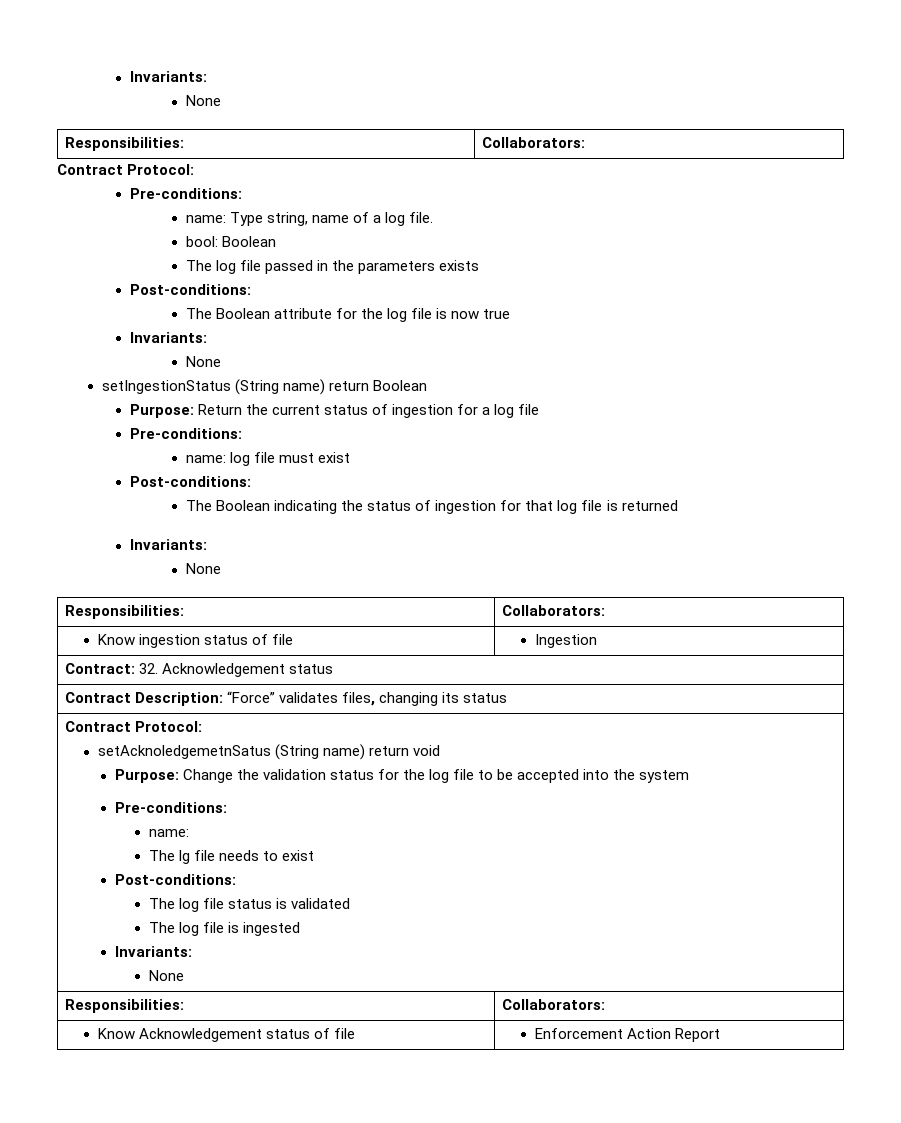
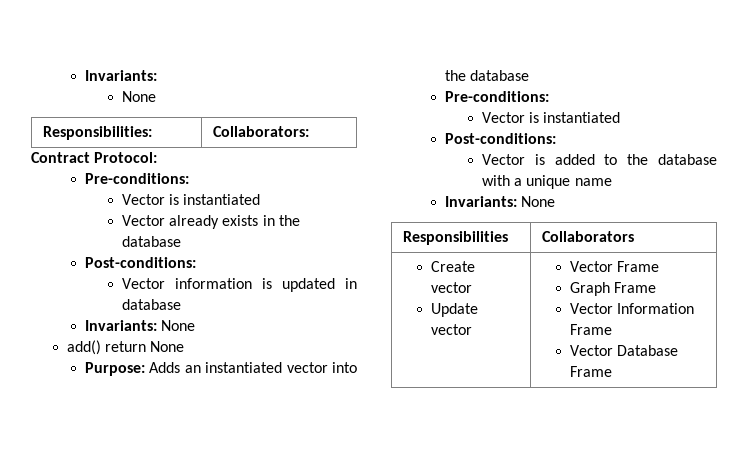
[185,212,434,226] [185,236,277,247] [185,260,480,274] [129,284,251,295] [185,308,511,322] [129,332,207,343] [185,356,221,367] [101,379,427,395] [129,404,540,418] [129,428,242,439] [185,452,351,466] [129,476,251,487] [185,500,678,514] [129,539,207,550] [185,563,221,574] [64,605,184,619] [501,605,605,616] [97,634,294,648] [534,634,597,648] [64,663,333,677] [64,691,507,706] [64,721,202,732] [97,744,441,760] [114,769,690,783] [114,802,227,813] [148,829,189,837] [148,850,314,864] [114,874,236,885] [148,898,350,912] [148,922,300,936] [114,946,192,957] [148,970,184,981] [64,999,184,1013] [501,999,605,1010] [97,1028,356,1042] [534,1028,721,1042] name: Type string, name of a log file. // bool: Boolean // The log file passed in the parameters exists // Post-conditions: // The Boolean attribute for the log file is now true // Invariants: // None // setIngestionStatus (String name) return Boolean // Purpose: Return the current status of ingestion for a log file // Pre-conditions: // name: log file must exist // Post-conditions: // The Boolean indicating the status of ingestion for that log file is returned // Invariants: // None // Responsibilities: | Collaborators: // Know ingestion status of file | Ingestion // Contract: 32. Acknowledgement status // Contract Description: “Force” validates files, changing its status // Contract Protocol: // setAcknoledgemetnSatus (String name) return void // Purpose: Change the validation status for the log file to be accepted into the system // Pre-conditions: // name: // The lg file needs to exist // Post-conditions: // The log file status is validated // The log file is ingested // Invariants: // None // Responsibilities: | Collaborators: // Know Acknowledgement status of file | Enforcement Action Report -> [122,194,261,205] [122,215,300,229] [122,236,182,247] [85,257,197,268] [122,278,357,292] [122,299,182,310] [85,320,196,331] [66,340,184,355] [85,362,357,376] [445,70,530,81] [445,91,550,102] [482,112,621,123] [445,133,557,144] [482,154,717,165] [482,175,612,189] [445,196,556,207] [402,231,508,245] [541,231,634,242] [430,261,475,272] [430,282,472,293] [430,303,478,317] [430,324,472,335] [569,261,660,272] [569,282,657,296] [569,303,695,314] [569,324,612,335] [569,345,679,356] [569,366,612,377] Vector is instantiated // Vector already exists in the database // Post-conditions: // Vector information is updated in database // Invariants: None // add() return None // Purpose: Adds an instantiated vector into the database // Pre-conditions: // Vector is instantiated // Post-conditions: // Vector is added to the database with a unique name // Invariants: None // Responsibilities | Collaborators // Create vector // Update vector | Vector Frame // Graph Frame // Vector Information Frame // Vector Database Frame

